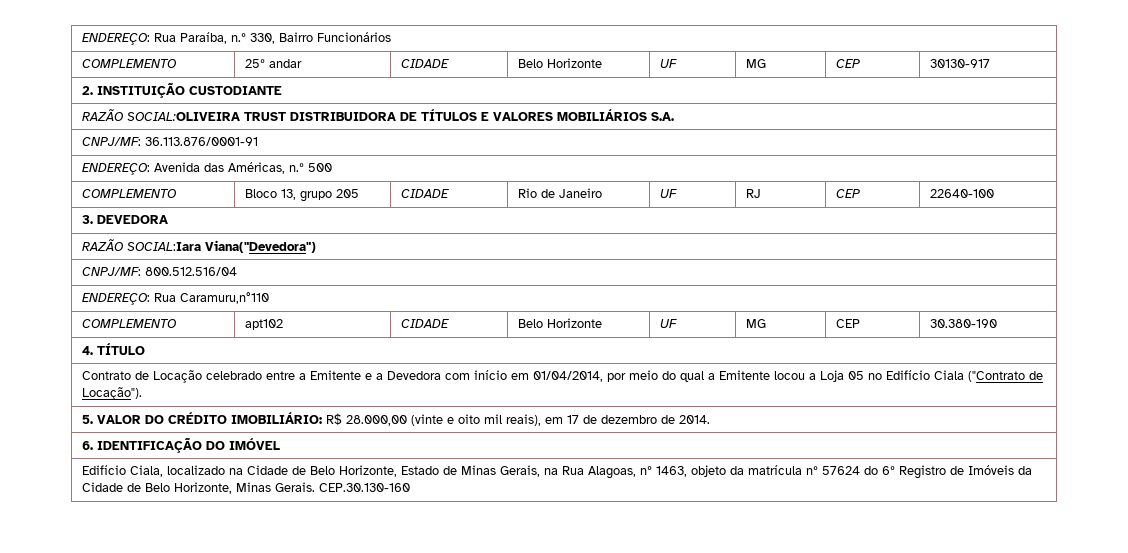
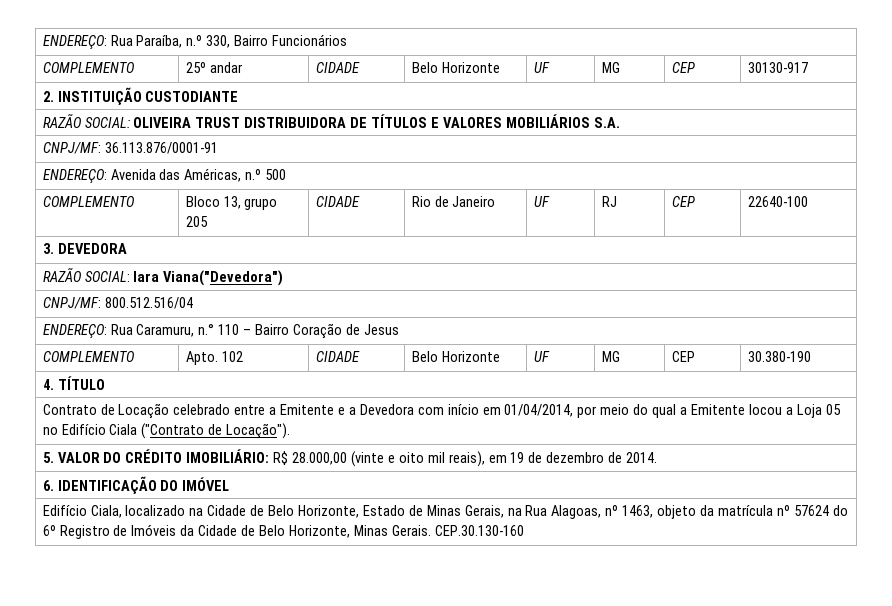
[126,112,240,121] SOCIAL:OLIVEIRA -> [84,117,192,128] SOCIAL: OLIVEIRA
[126,242,201,251] SOCIAL:Iara -> [84,271,160,282] SOCIAL: Iara
[179,292,269,304] [81,319,176,328] [244,319,283,330] Caramuru,n°110 // COMPLEMENTO | apt102 -> [136,323,399,339] [42,351,134,362] [185,351,243,365] Caramuru, n.° 110 – Bairro Coração de Jesus // COMPLEMENTO | Apto. 102
[566,415,579,424] 17 -> [510,452,525,463] 19

